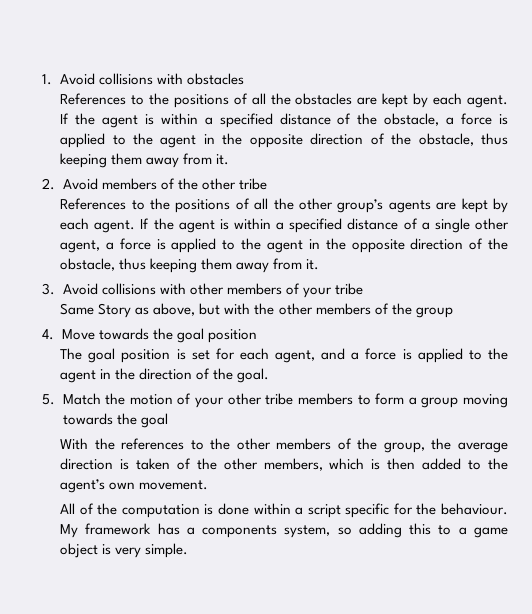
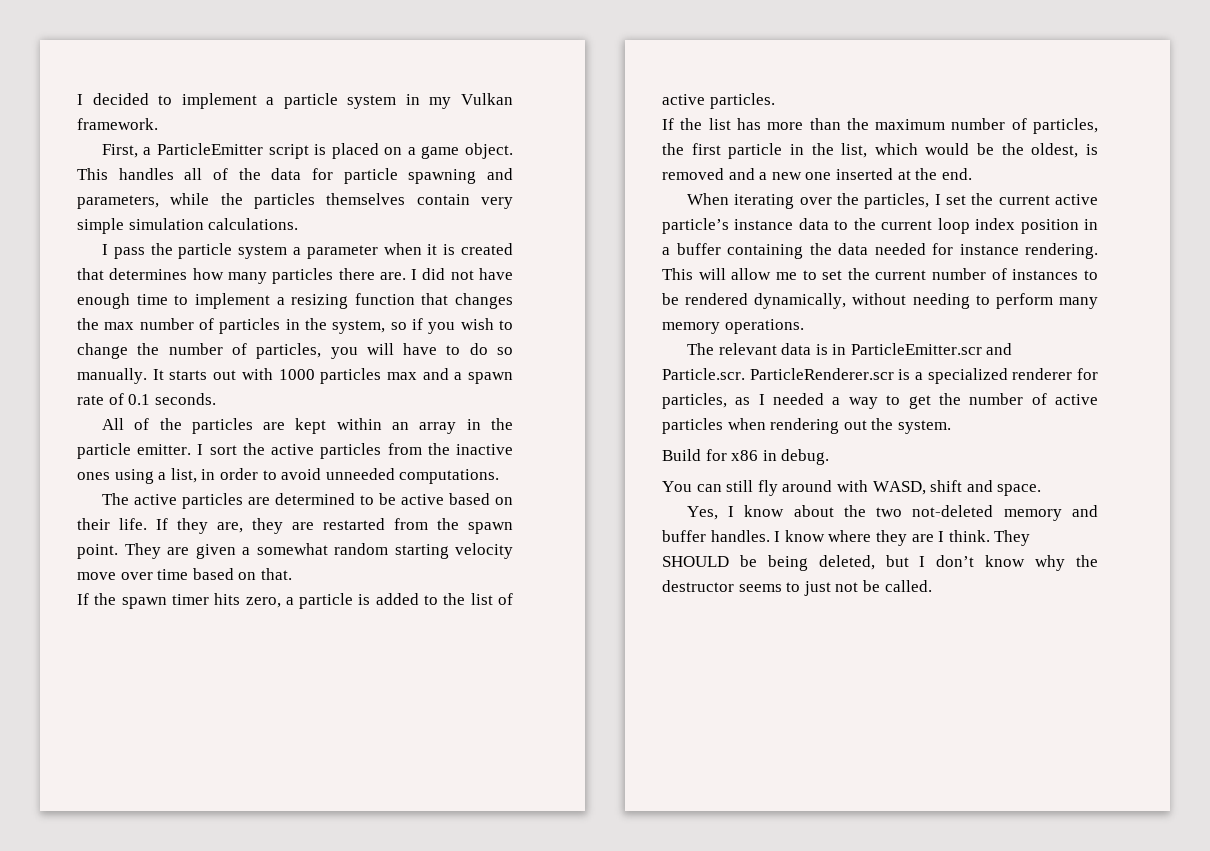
[42,73,245,85] [60,93,508,108] [60,113,509,128] [60,133,508,148] [60,153,230,168] [42,178,267,190] [60,198,508,213] [60,218,510,233] [60,238,509,253] [60,258,320,273] [42,283,363,298] [60,303,453,318] [42,328,257,343] [60,348,509,363] [60,368,270,383] [42,393,508,408] [62,413,168,428] [60,438,509,453] [60,458,508,471] [60,479,209,493] [60,503,508,518] [60,523,508,538] [60,543,189,558] 1. Avoid collisions with obstacles // References to the positions of all the obstacles are kept by each agent. If the agent is within a specified distance of the obstacle, a force is applied to the agent in the opposite direction of the obstacle, thus keeping them away from it. // 2. Avoid members of the other tribe // References to the positions of all the other group’s agents are kept by each agent. If the agent is within a specified distance of a single other agent, a force is applied to the agent in the opposite direction of the obstacle, thus keeping them away from it. // 3. Avoid collisions with other members of your tribe // Same Story as above, but with the other members of the group // 4. Move towards the goal position // The goal position is set for each agent, and a force is applied to the agent in the direction of the goal. // 5. Match the motion of your other tribe members to form a group moving towards the goal // With the references to the other members of the group, the average direction is taken of the other members, which is then added to the agent’s own movement. // All of the computation is done within a script specific for the behaviour. My framework has a components system, so adding this to a game object is very simple. -> [77,93,513,109] [77,118,158,130] [101,143,514,159] [77,168,513,184] [77,193,513,209] [77,218,299,234] [101,243,514,259] [77,268,513,284] [77,293,513,309] [77,318,513,334] [77,343,513,359] [77,368,513,384] [77,393,216,405] [101,418,514,434] [77,443,513,459] [77,468,500,484] [101,493,513,509] [77,518,513,534] [77,543,513,559] [77,568,292,580] [77,593,514,609] [662,93,775,109] [662,118,1098,134] [662,143,1098,159] [662,168,972,180] [686,193,1098,209] [662,218,1098,234] [662,243,1098,259] [662,268,1098,280] [662,293,1098,309] [662,319,804,334] [686,343,1013,355] [662,368,1098,384] [662,393,1098,409] [662,418,951,434] [662,449,830,465] [662,480,1042,496] [686,505,1098,521] [662,530,1031,546] [662,555,1098,571] [662,580,932,596] I decided to implement a particle system in my Vulkan framework. // First, a ParticleEmitter script is placed on a game object. This handles all of the data for particle spawning and parameters, while the particles themselves contain very simple simulation calculations. // I pass the particle system a parameter when it is created that determines how many particles there are. I did not have enough time to implement a resizing function that changes the max number of particles in the system, so if you wish to change the number of particles, you will have to do so manually. It starts out with 1000 particles max and a spawn rate of 0.1 seconds. // All of the particles are kept within an array in the particle emitter. I sort the active particles from the inactive ones using a list, in order to avoid unneeded computations. // The active particles are determined to be active based on their life. If they are, they are restarted from the spawn point. They are given a somewhat random starting velocity move over time based on that. // If the spawn timer hits zero, a particle is added to the list of active particles. // If the list has more than the maximum number of particles, the first particle in the list, which would be the oldest, is removed and a new one inserted at the end. // When iterating over the particles, I set the current active particle’s instance data to the current loop index position in a buffer containing the data needed for instance rendering. This will allow me to set the current number of instances to be rendered dynamically, without needing to perform many memory operations. // The relevant data is in ParticleEmitter.scr and Particle.scr. ParticleRenderer.scr is a specialized renderer for particles, as I needed a way to get the number of active particles when rendering out the system. // Build for x86 in debug. // You can still fly around with WASD, shift and space. // Yes, I know about the two not-deleted memory and buffer handles. I know where they are I think. They SHOULD be being deleted, but I don’t know why the destructor seems to just not be called.

